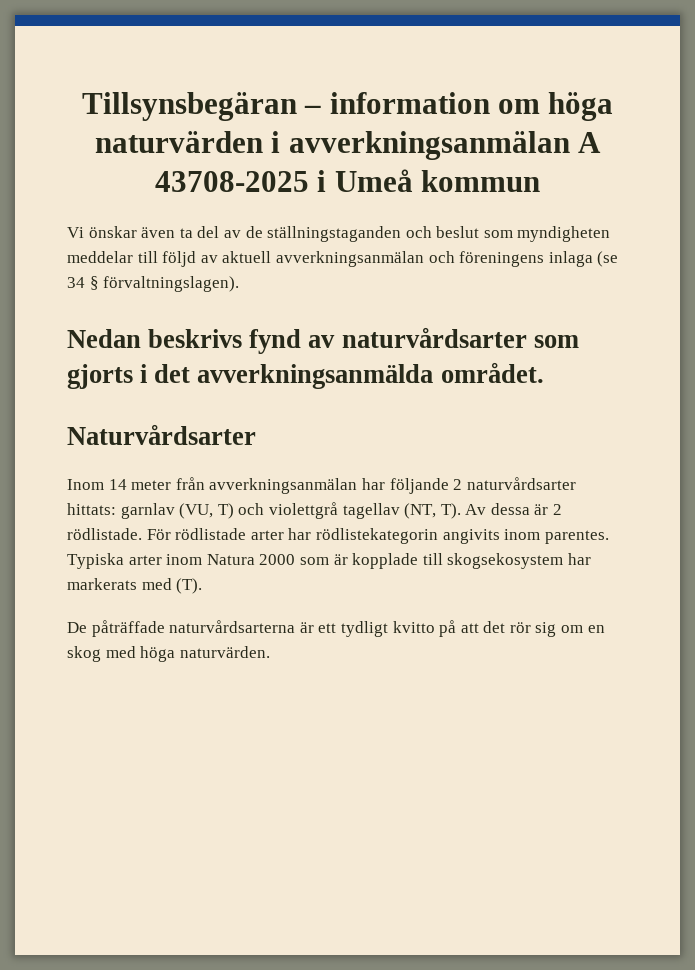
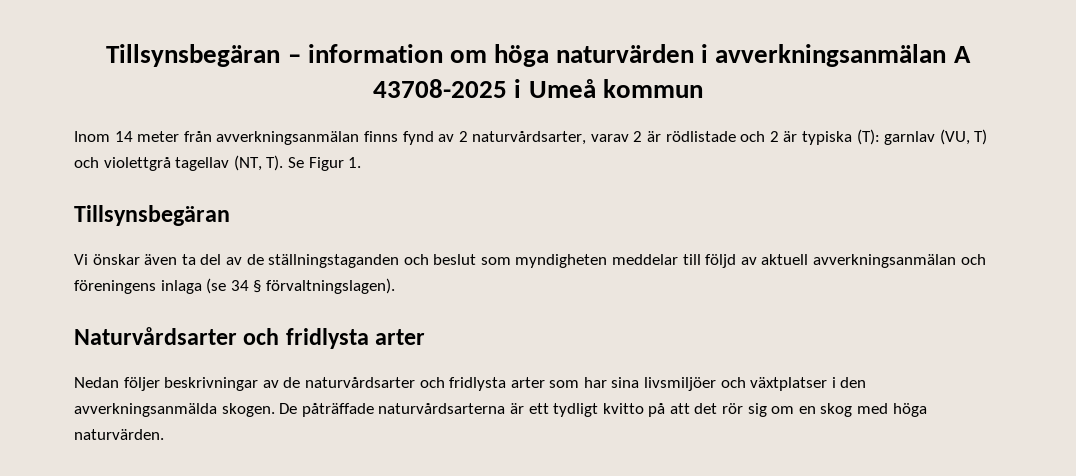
(541, 181) none -> [74,129,988,145] [74,155,362,171] [74,205,230,226] // Inom 14 meter från avverkningsanmälan finns fynd av 2 naturvårdsarter, varav 2 är rödlistade och 2 är typiska (T): garnlav (VU, T) och violettgrå tagellav (NT, T). Se Figur 1. // Tillsynsbegäran
[67,327,579,354] [67,362,544,389] [67,424,256,445] [67,477,576,494] [67,502,563,519] [67,528,609,544] [67,553,591,569] [67,578,203,594] Nedan beskrivs fynd av naturvårdsarter som gjorts i det avverkningsanmälda området. // Naturvårdsarter // Inom 14 meter från avverkningsanmälan har följande 2 naturvårdsarter hittats: garnlav (VU, T) och violettgrå tagellav (NT, T). Av dessa är 2 rödlistade. För rödlistade arter har rödlistekategorin angivits inom parentes. Typiska arter inom Natura 2000 som är kopplade till skogsekosystem har markerats med (T). // -> [74,327,426,349] [74,377,867,391] [74,403,275,417] Naturvårdsarter och fridlysta arter // Nedan följer beskrivningar av de naturvårdsarter och fridlysta arter som har sina livsmiljöer och växtplatser i den avverkningsanmälda skogen.

